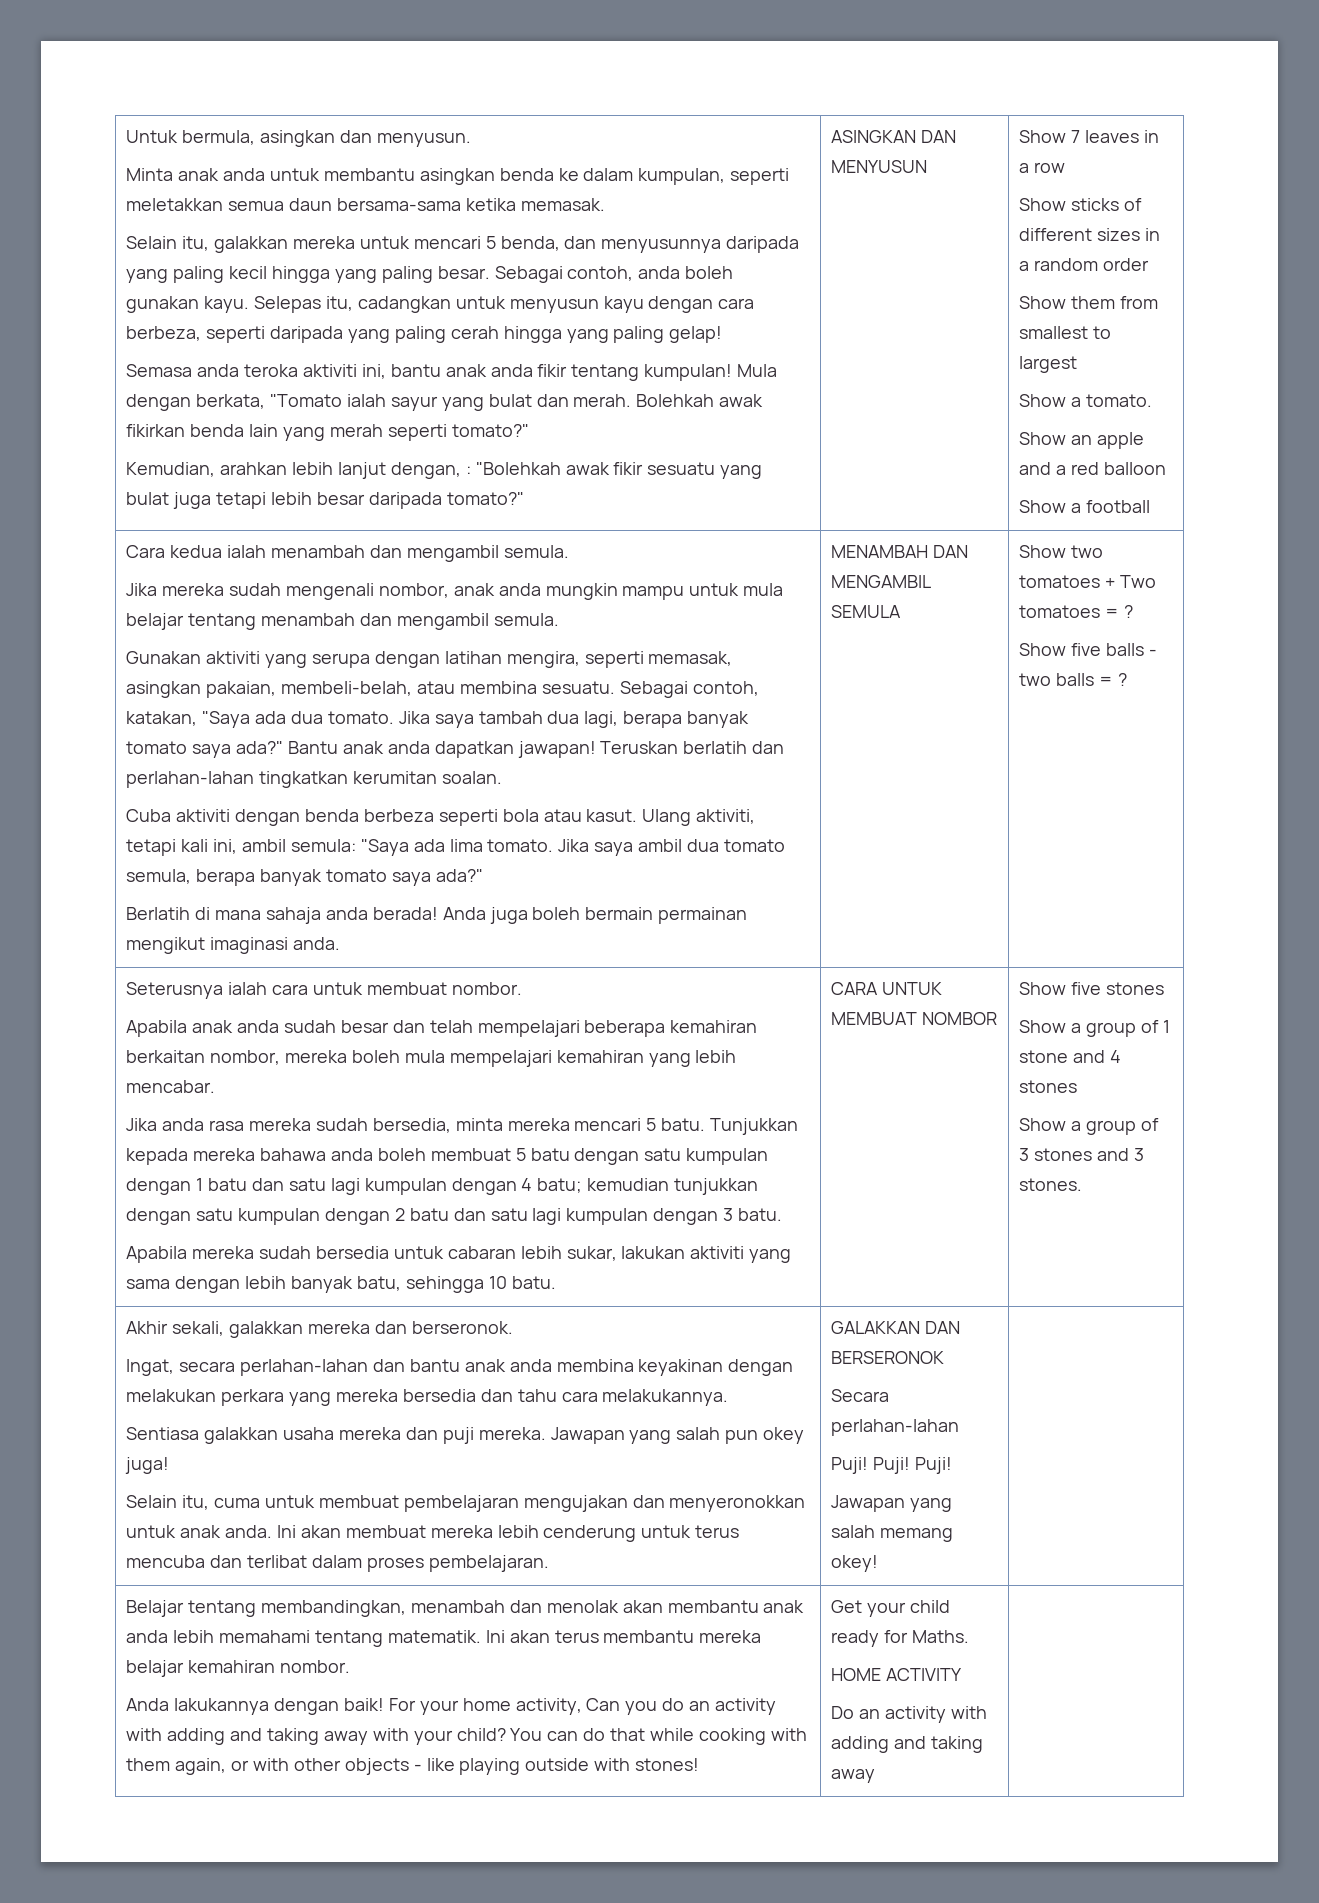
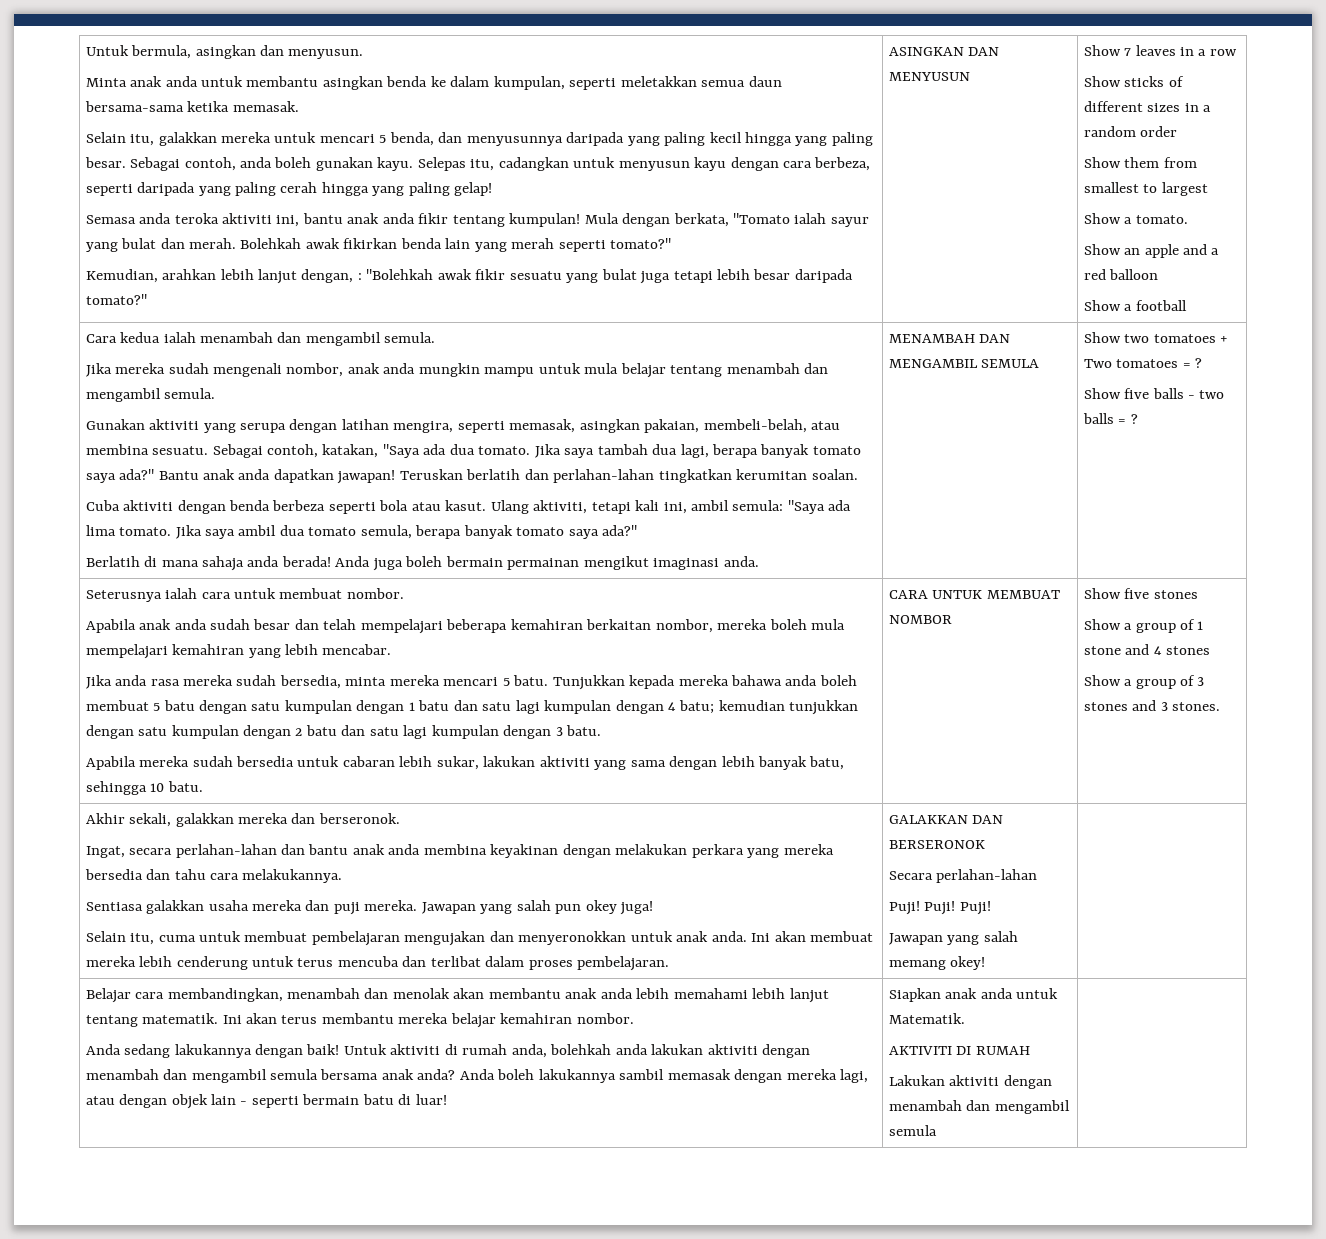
[188,1600,257,1617] tentang -> [135,992,165,999] cara
(311, 1636) none -> [752,988,829,1003] lebih lanjut
(170, 1704) none -> [124,1044,171,1058] sedang
[388,1698,776,1715] [126,1728,807,1745] [126,1758,699,1775] [831,1600,951,1617] [831,1630,970,1647] [831,1668,963,1681] [831,1706,988,1723] [831,1736,984,1753] [831,1769,876,1783] For your home activity, Can you do an activity with adding and taking away with your child? You can do that while cooking with them again, or with other objects - like playing outside with stones! | Get your child ready for Maths. // HOME ACTIVITY // Do an activity with adding and taking away -> [343,1044,811,1058] [85,1069,869,1083] [85,1094,447,1109] [888,988,1059,1002] [888,1013,965,1024] [888,1046,1030,1055] [888,1075,1052,1089] [888,1100,1070,1114] [888,1125,937,1136] Untuk aktiviti di rumah anda, bolehkah anda lakukan aktiviti dengan menambah dan mengambil semula bersama anak anda? Anda boleh lakukannya sambil memasak dengan mereka lagi, atau dengan objek lain - seperti bermain batu di luar! | Siapkan anak anda untuk Matematik. // AKTIVITI DI RUMAH // Lakukan aktiviti dengan menambah dan mengambil semula

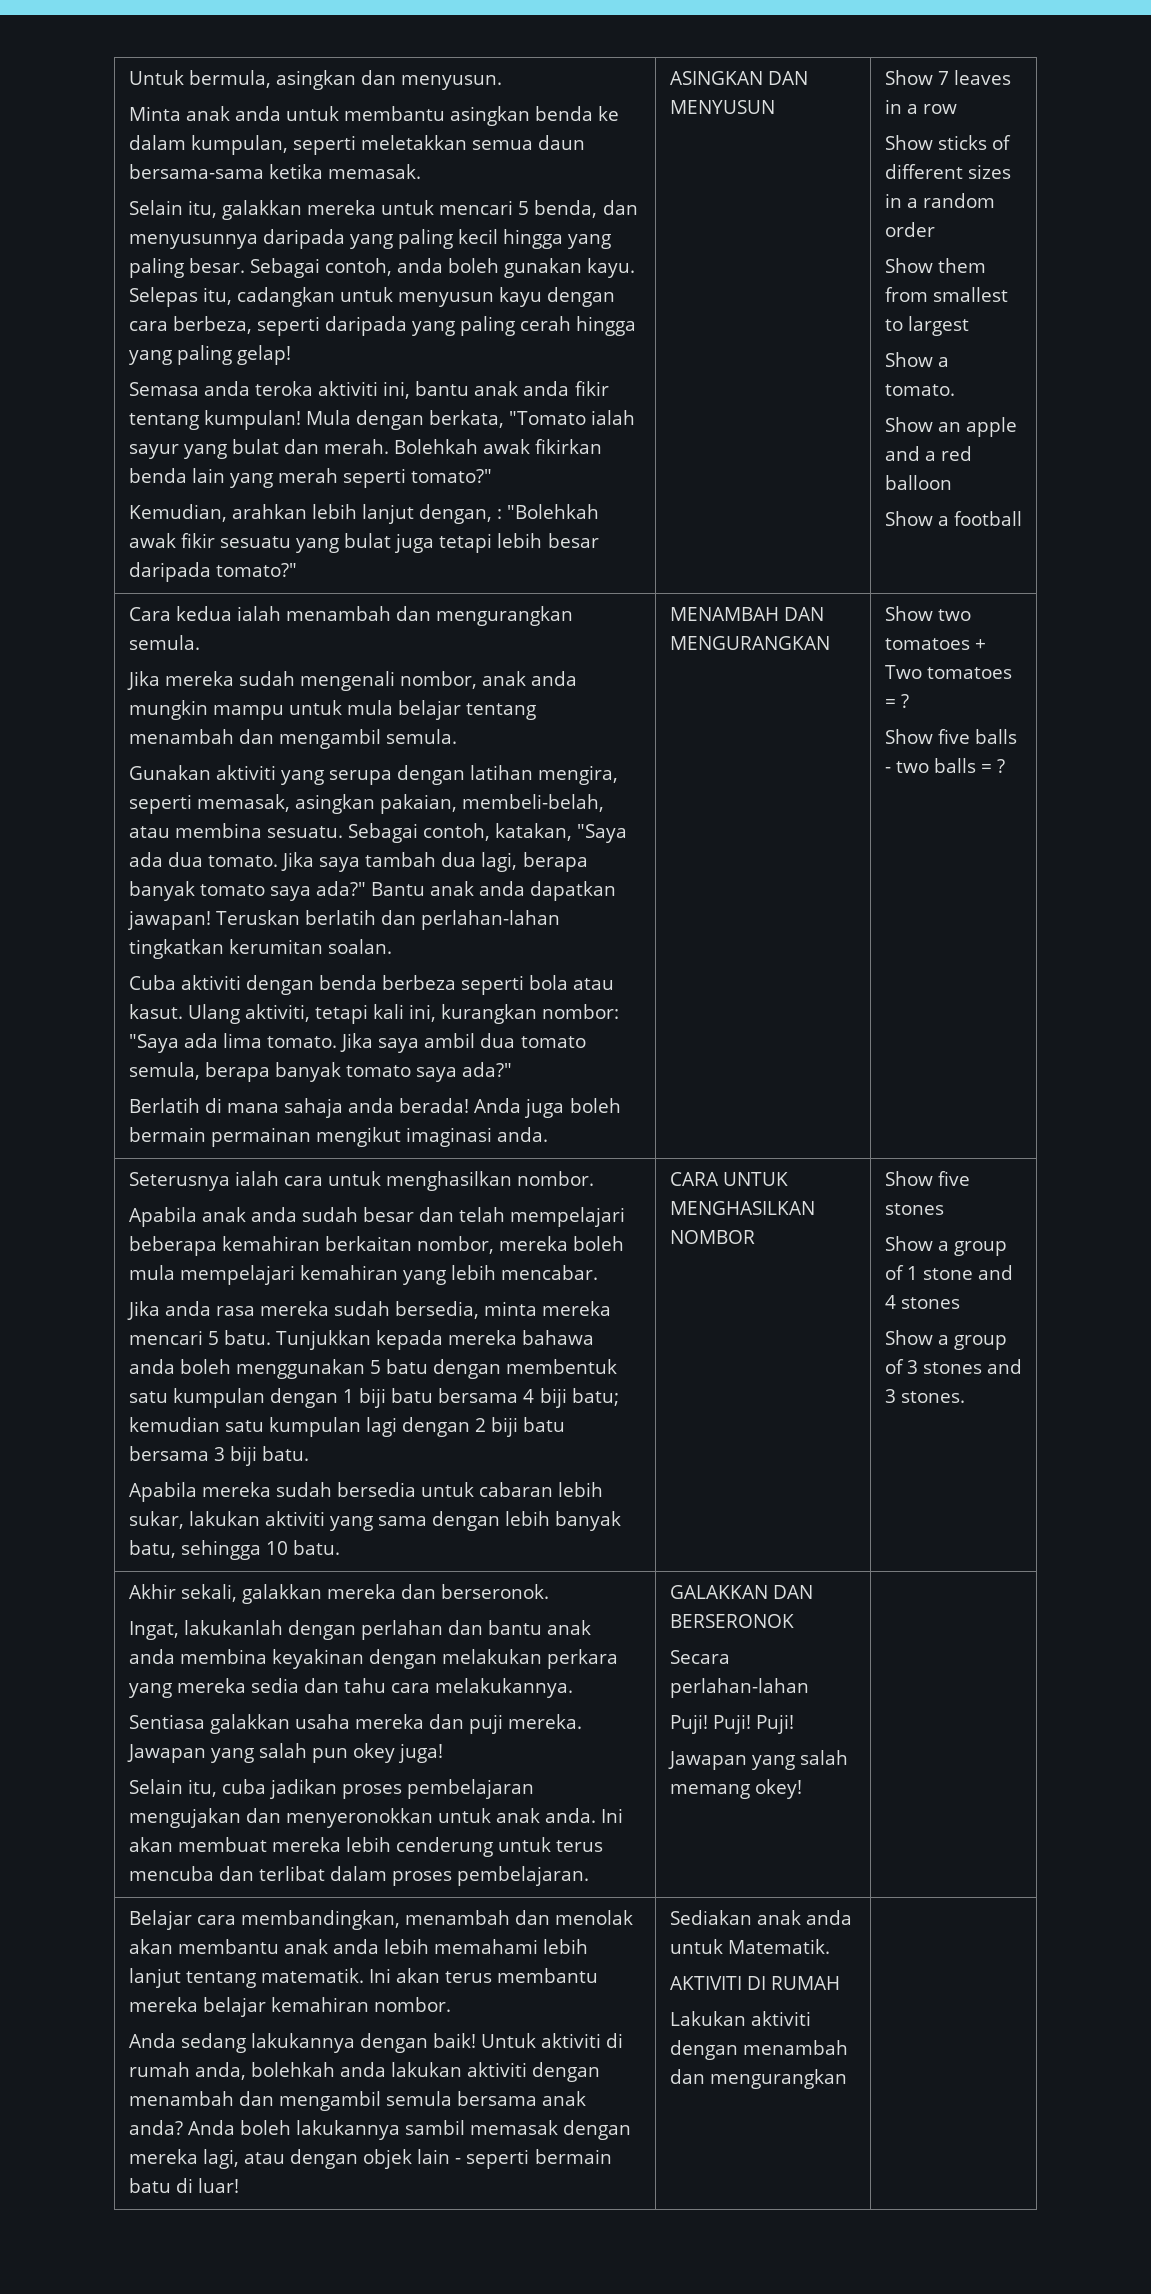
[305,332,381,346] mengambil -> [436,606,574,626] mengurangkan
[691,500,784,511] ambil semula: -> [441,1004,620,1024] kurangkan nombor:
[888,359,1040,368] MENGAMBIL SEMULA -> [669,636,830,650] MENGURANGKAN
[279,588,343,599] membuat -> [386,1171,513,1191] menghasilkan
[85,700,149,711] membuat -> [235,1359,365,1379] menggunakan
(248, 707) none -> [506,1359,618,1374] membentuk
[418,700,859,715] [85,725,239,739] batu dan satu lagi kumpulan dengan 4 batu; kemudian tunjukkan dengan satu kumpulan -> [359,1388,619,1408] [128,1417,397,1437] biji batu bersama 4 biji batu; kemudian satu kumpulan lagi
[305,725,563,739] batu dan satu lagi kumpulan dengan 3 -> [491,1417,566,1437] [128,1446,257,1466] biji batu bersama 3 biji
[986,590,1060,599] MEMBUAT -> [669,1201,815,1215] MENGHASILKAN
[129,844,277,858] secara perlahan-lahan -> [183,1620,443,1640] lakukanlah dengan perlahan
[84,869,143,880] bersedia -> [250,1678,299,1693] sedia
[158,931,308,942] cuma untuk membuat -> [221,1779,403,1799] cuba jadikan proses
[888,988,941,1002] Siapkan -> [669,1910,752,1925] Sediakan
[994,1100,1070,1114] [888,1125,937,1136] mengambil semula -> [709,2069,847,2089] mengurangkan

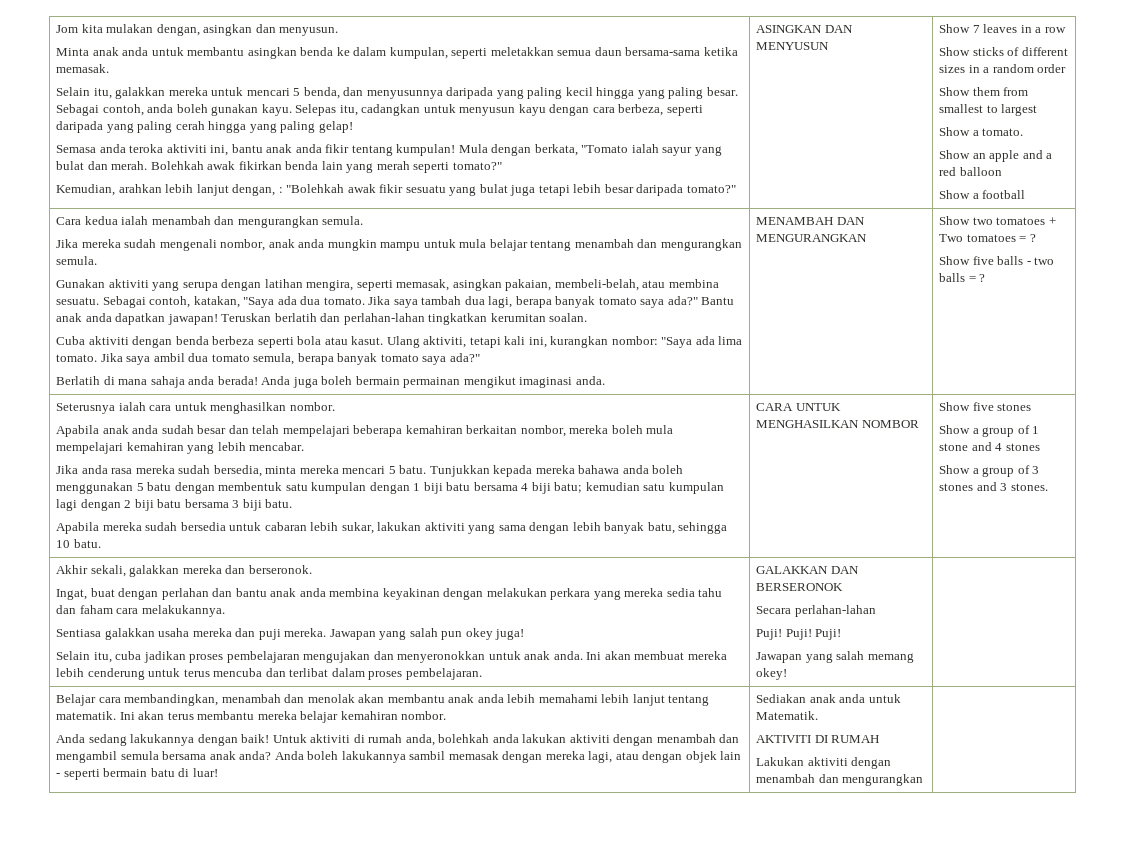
[128,70,271,88] Untuk bermula, -> [56,24,200,36] Jom kita mulakan dengan,
[278,729,381,749] mengambil -> [660,239,742,251] mengurangkan
[183,1620,283,1635] lakukanlah -> [90,588,115,597] buat
[303,1678,387,1693] dan tahu -> [698,588,723,597] [56,605,113,614] tahu dan faham

